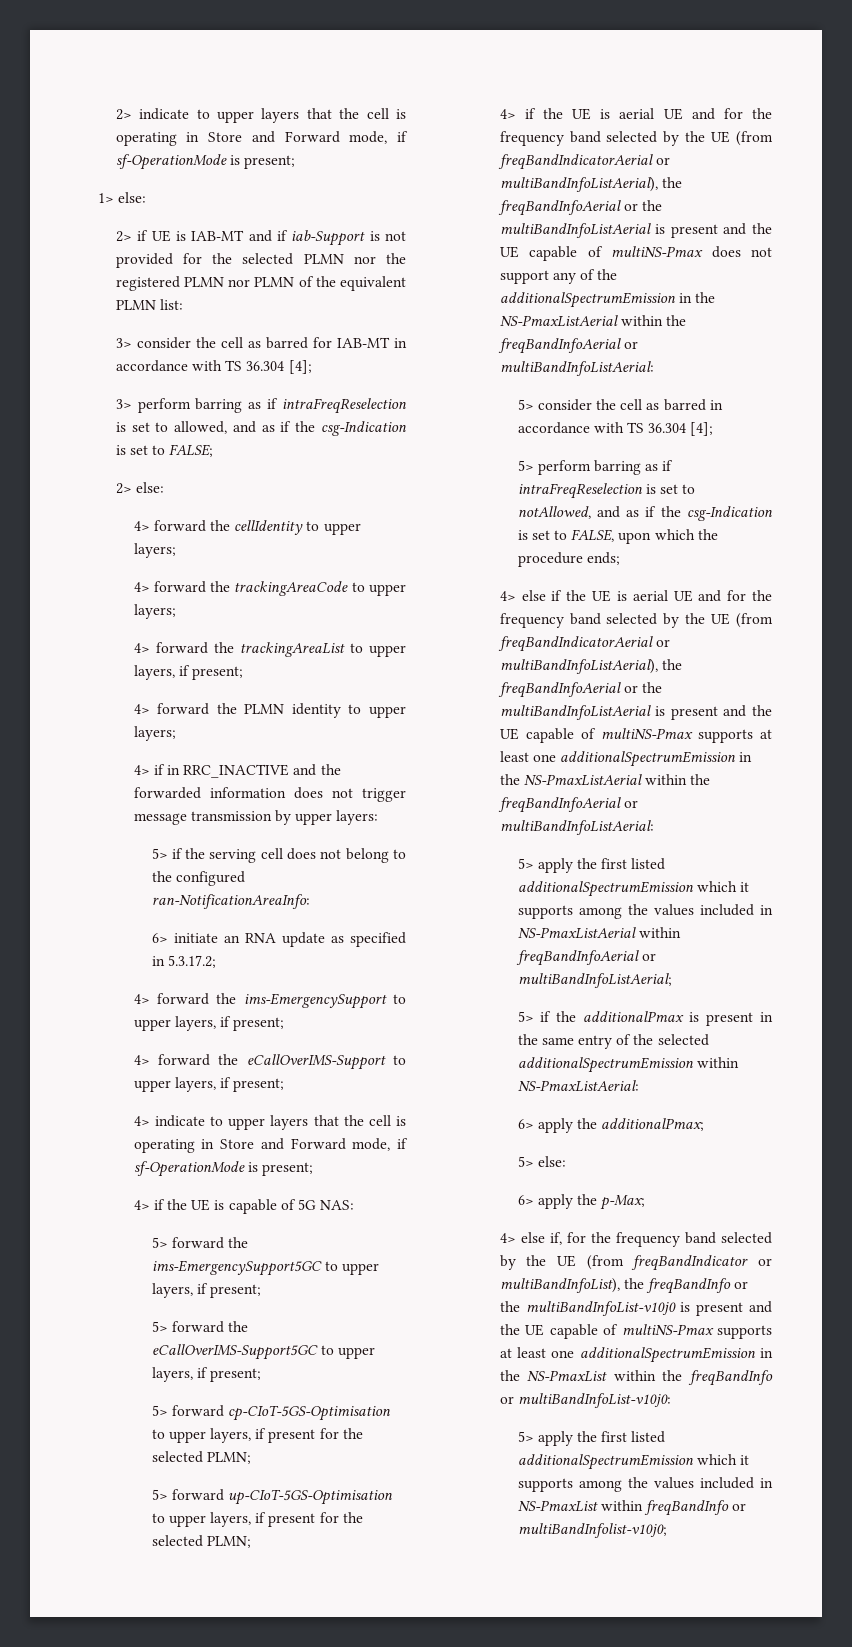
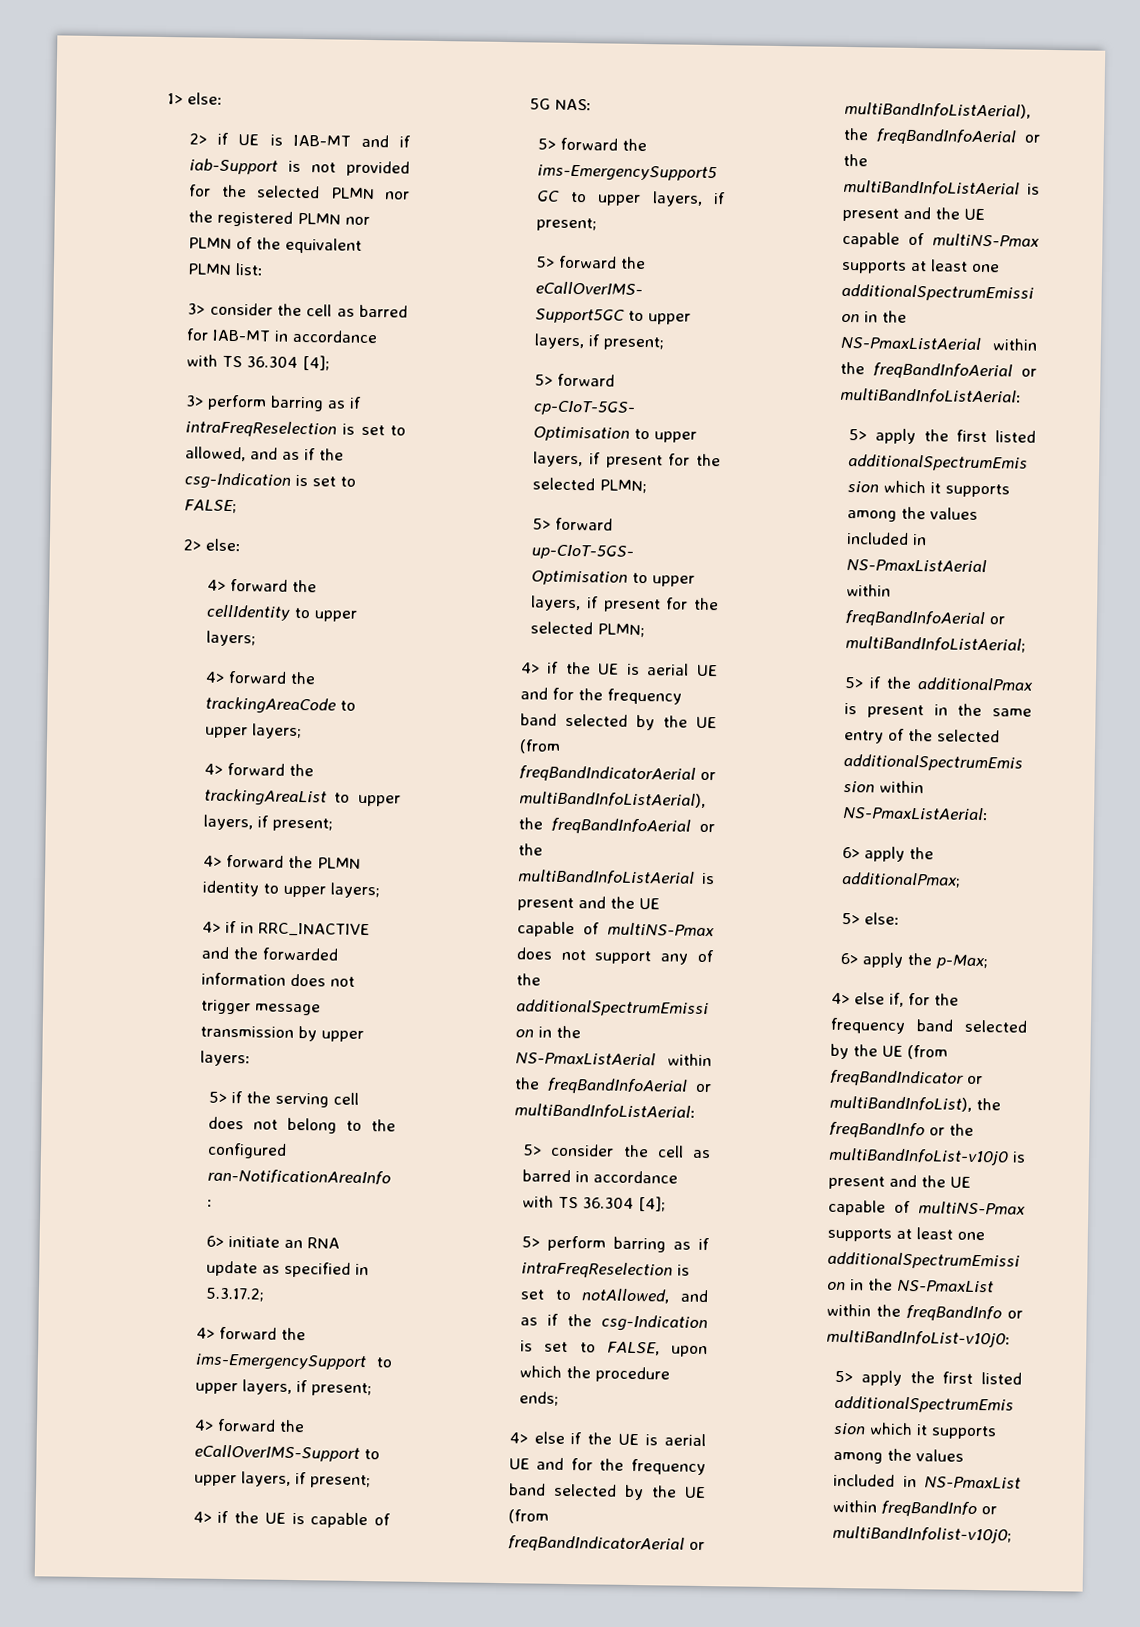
[115,108,406,123] [115,131,408,146] [115,154,296,170] 2> indicate to upper layers that the cell is operating in Store and Forward mode, if sf-OperationMode is present; // -> (166, 99) none
[133,1115,407,1130] [133,1138,408,1153] [133,1161,314,1177] // 4> indicate to upper layers that the cell is operating in Store and Forward mode, if sf-OperationMode is present; -> (371, 1481) none

